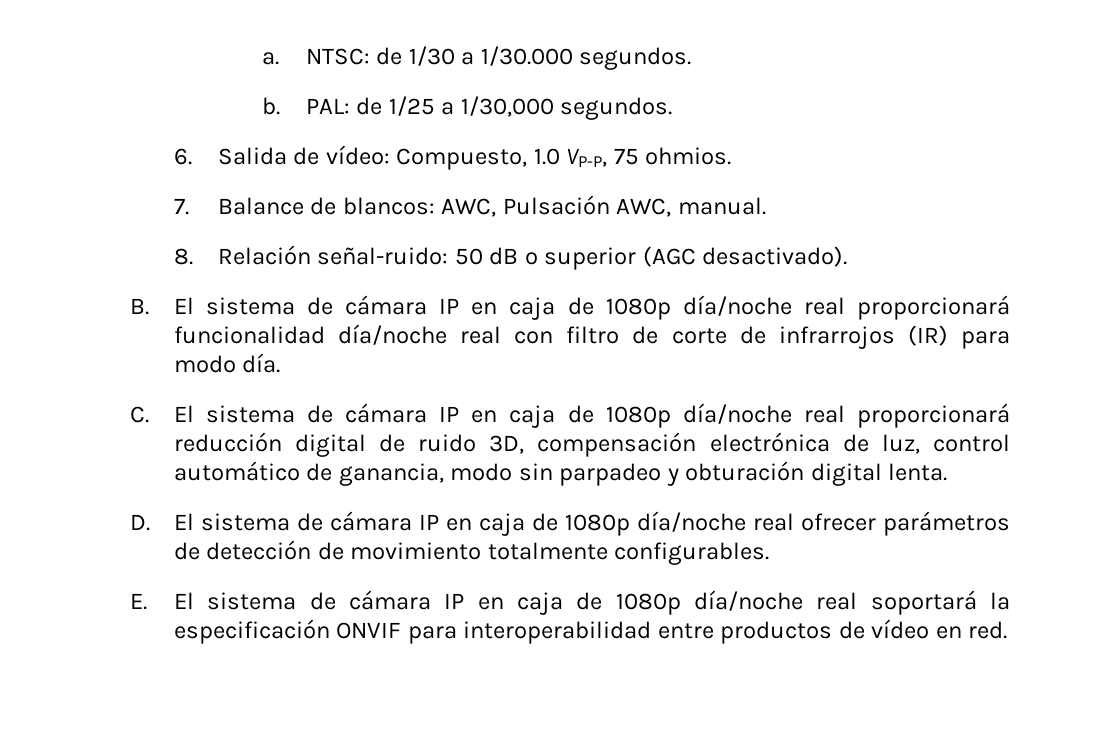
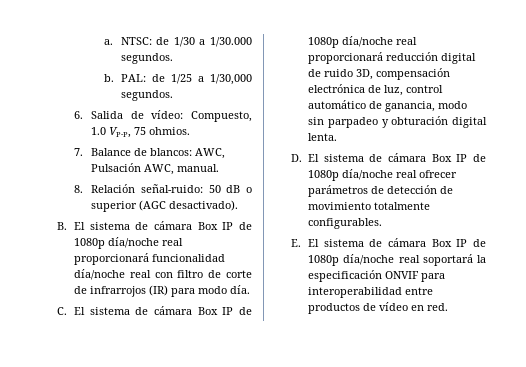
[439,297,556,320] IP en caja -> [197,222,234,230] Box IP
[439,405,556,428] IP en caja -> [197,307,234,315] Box IP
[418,513,525,536] IP en caja -> [431,154,468,162] Box IP
[444,592,563,615] IP en caja -> [431,239,468,247] Box IP

